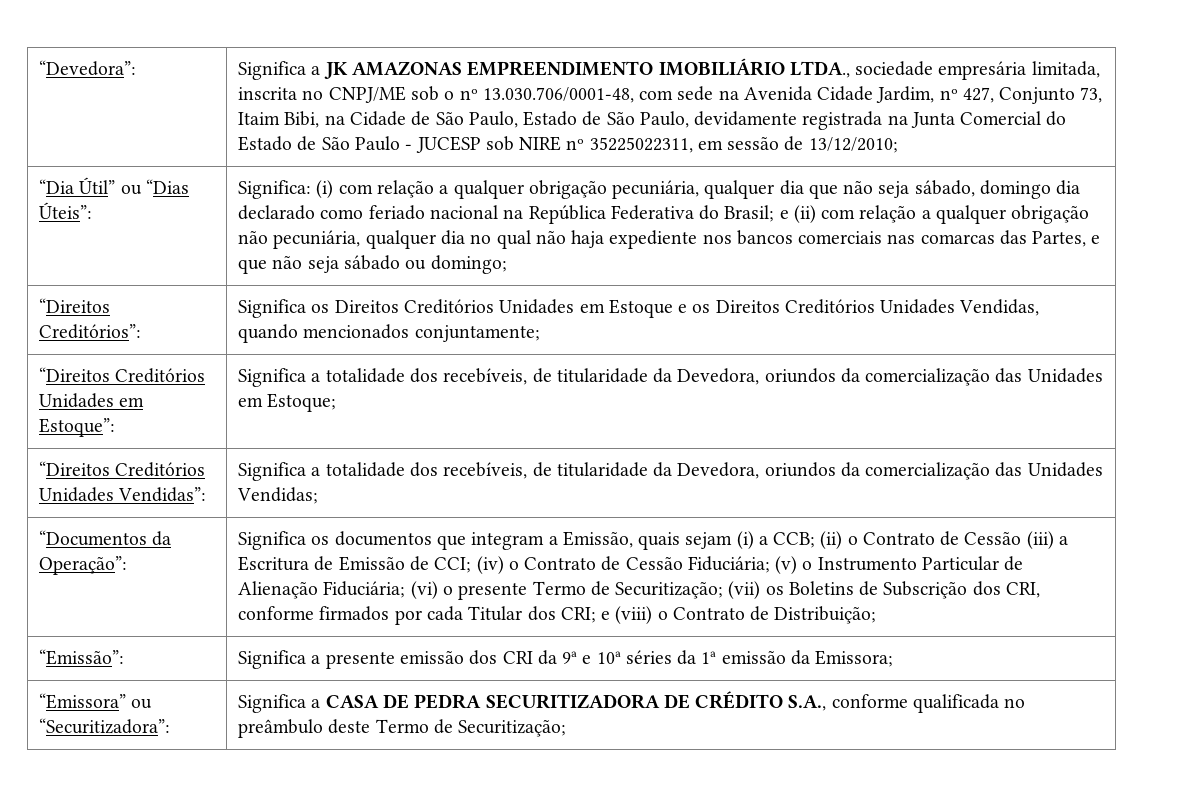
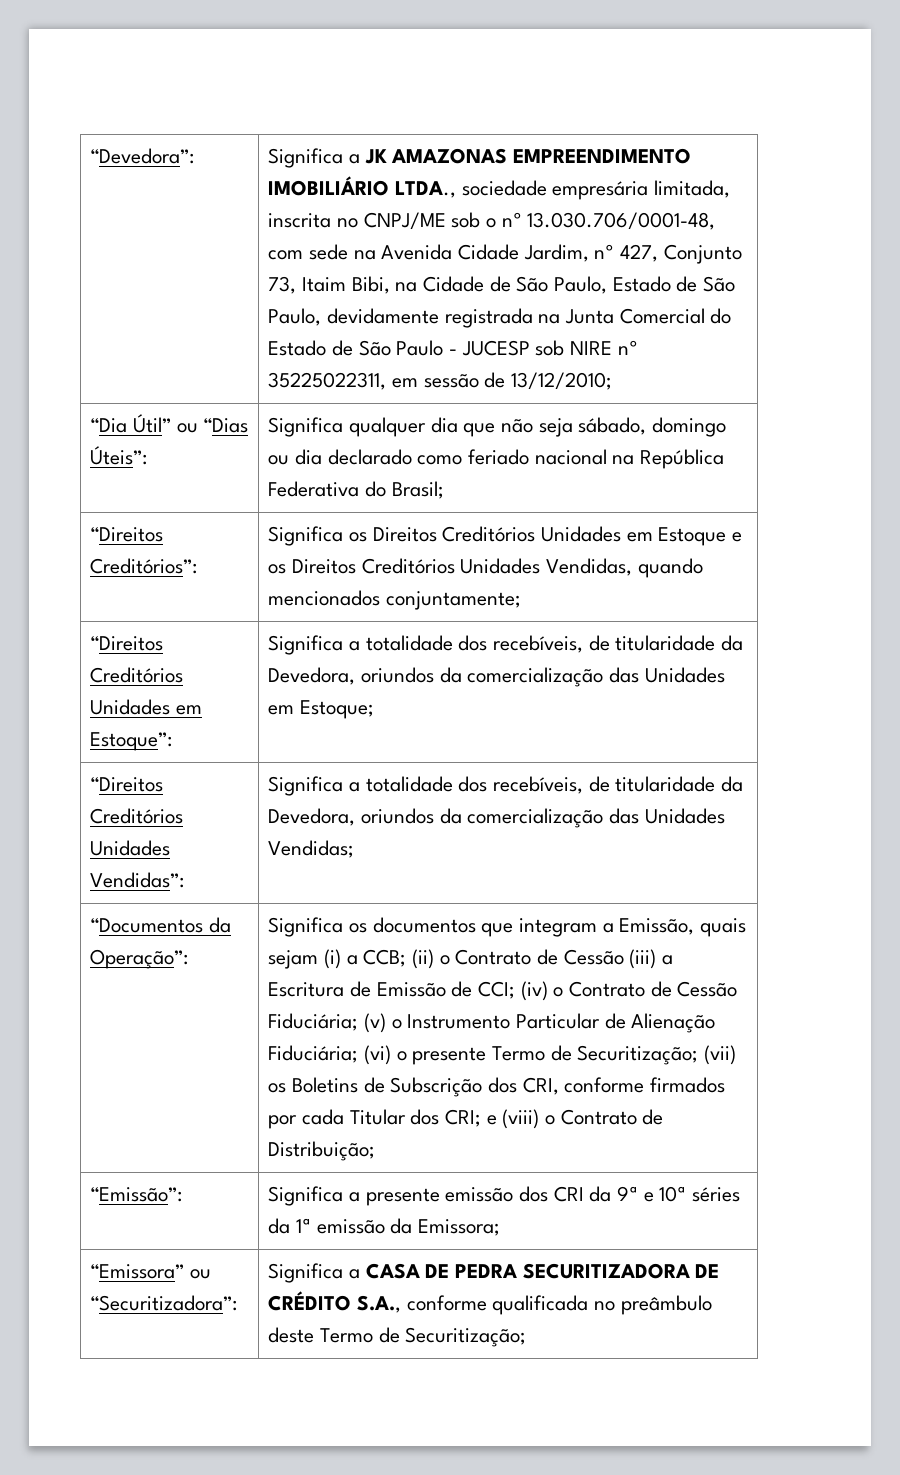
[238,180,700,199] Significa: (i) com relação a qualquer obrigação pecuniária, -> [268,417,344,437] Significa
(1051, 189) none -> [268,455,290,465] ou
[779,205,1090,224] [238,230,1101,249] [238,255,507,274] e (ii) com relação a qualquer obrigação não pecuniária, qualquer dia no qual não haja expediente nos bancos comerciais nas comarcas das Partes, e que não seja sábado ou domingo; -> (444, 490) none

